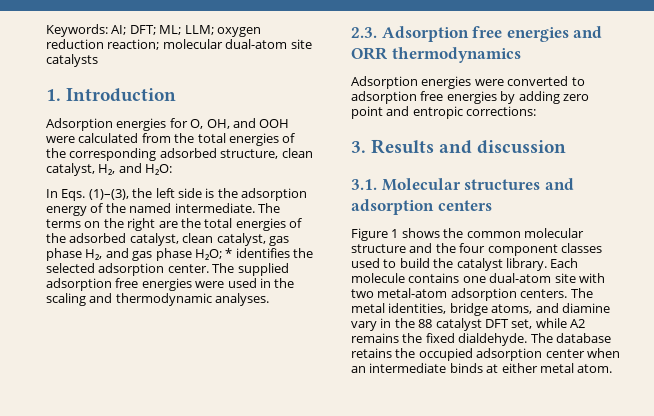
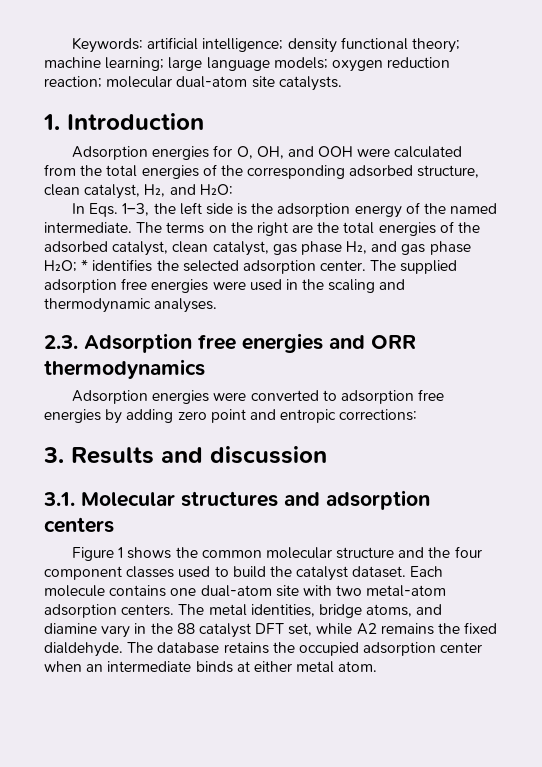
[111,25,214,35] AI; DFT; ML; LLM; -> [147,37,460,53] [44,57,328,71] artificial intelligence; density functional theory; machine learning; large language models;
[46,54,98,67] catalysts -> [278,76,342,91] catalysts.
[88,189,129,200] (1)–(3), -> [122,203,150,216] 1–3,
[505,258,547,271] library. -> [352,566,407,578] dataset.

